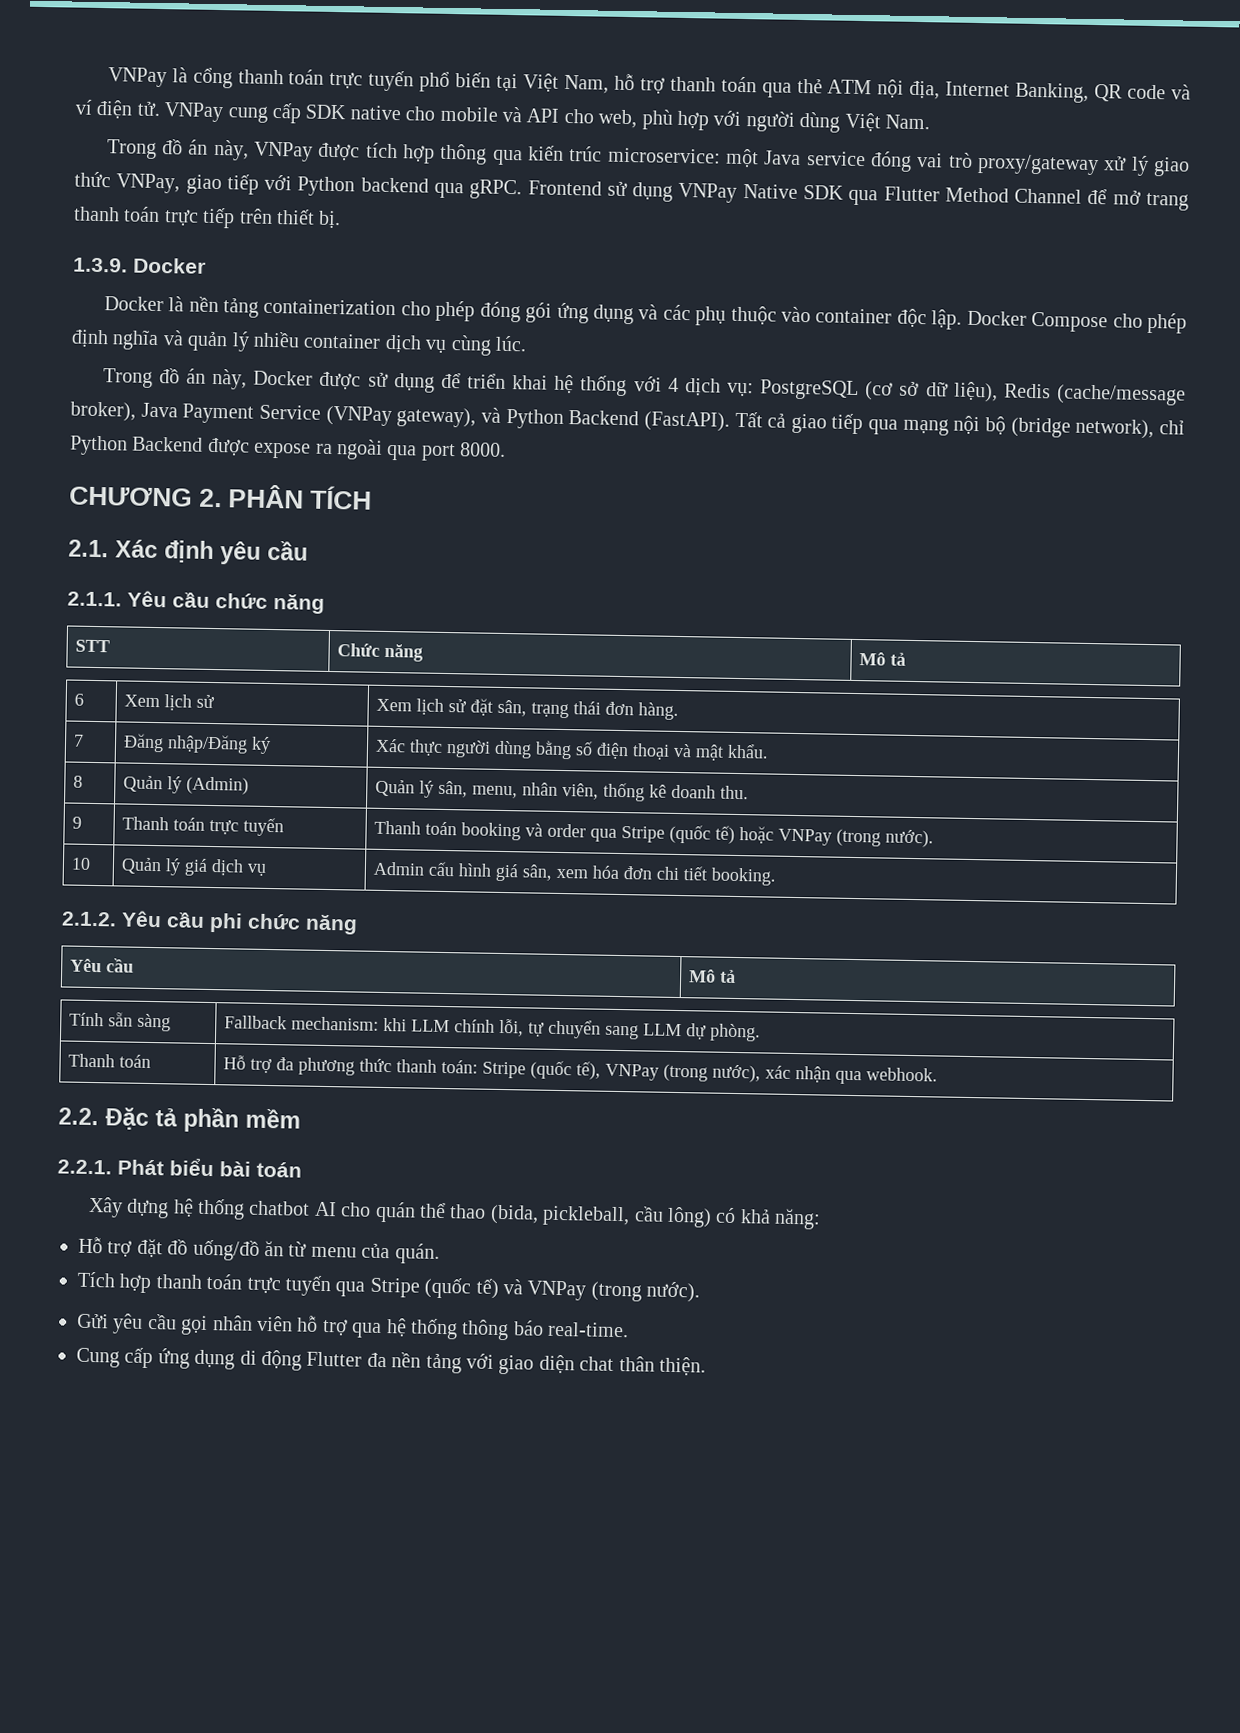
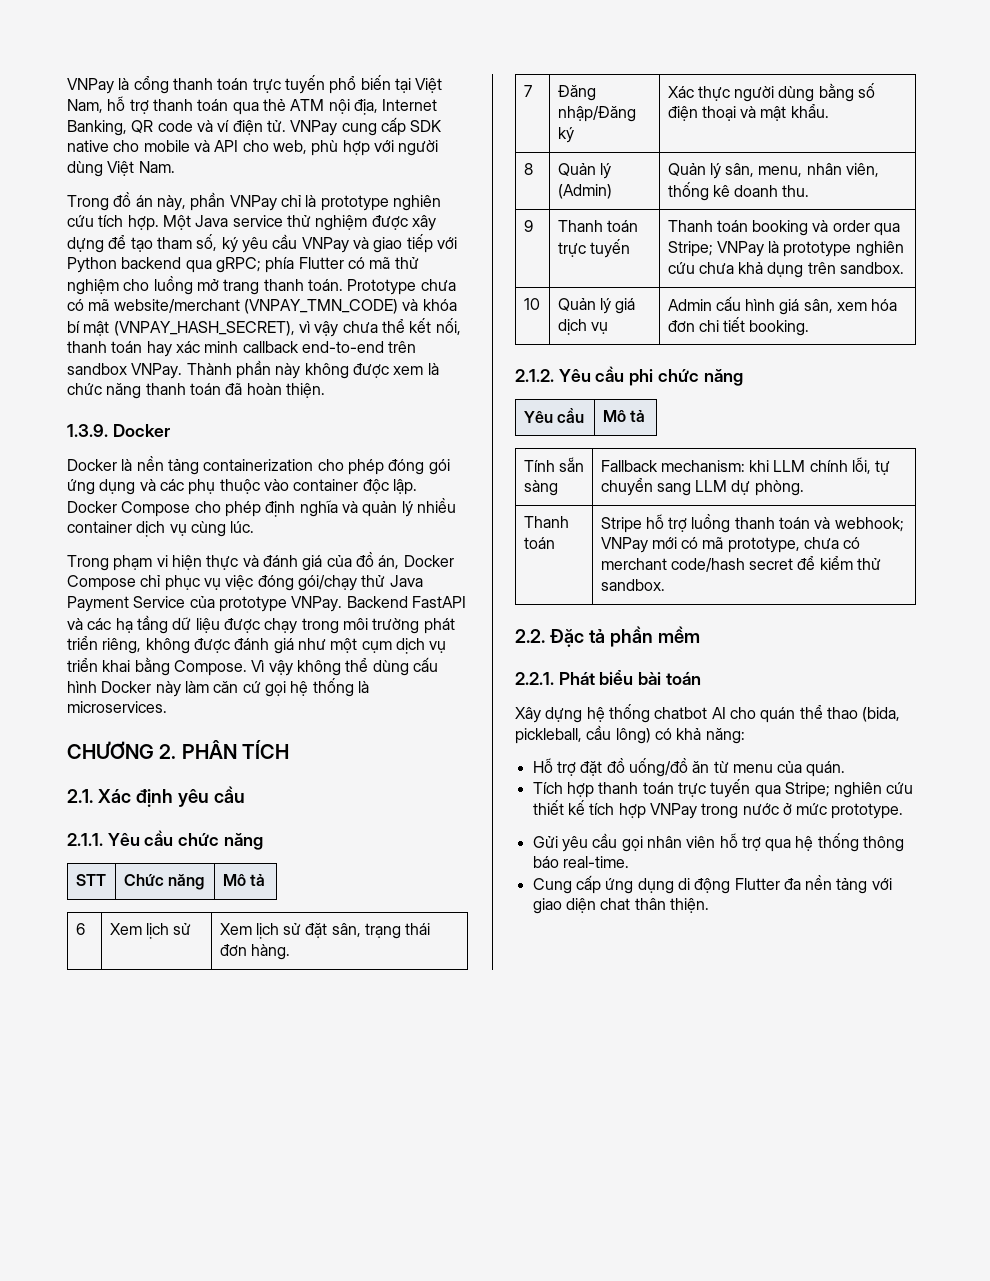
[254,141,1191,177] [74,171,181,194] VNPay được tích hợp thông qua kiến trúc microservice: một Java service đóng vai trò proxy/gateway xử lý giao thức VNPay, -> [190,192,441,211] [67,215,436,231] [67,234,369,253] phần VNPay chỉ là prototype nghiên cứu tích hợp. Một Java service thử nghiệm được xây dựng để tạo tham số, ký yêu cầu VNPay và
[469,179,1190,211] [73,206,342,229] gRPC. Frontend sử dụng VNPay Native SDK qua Flutter Method Channel để mở trang thanh toán trực tiếp trên thiết bị. -> [215,257,419,273] [67,276,456,295] [67,299,457,314] [67,318,461,337] [67,341,417,357] [67,360,439,379] [67,383,325,399] gRPC; phía Flutter có mã thử nghiệm cho luồng mở trang thanh toán. Prototype chưa có mã website/merchant (VNPAY_TMN_CODE) và khóa bí mật (VNPAY_HASH_SECRET), vì vậy chưa thể kết nối, thanh toán hay xác minh callback end-to-end trên sandbox VNPay. Thành phần này không được xem là chức năng thanh toán đã hoàn thiện.
[158,368,1186,406] [70,401,1185,440] [69,435,507,462] đồ án này, Docker được sử dụng để triển khai hệ thống với 4 dịch vụ: PostgreSQL (cơ sở dữ liệu), Redis (cache/message broker), Java Payment Service (VNPay gateway), và Python Backend (FastAPI). Tất cả giao tiếp qua mạng nội bộ (bridge network), chỉ Python Backend được expose ra ngoài qua port 8000. -> [113,552,454,571] [67,575,423,591] [67,596,466,612] [67,615,455,634] [67,636,447,654] [67,657,438,676] [67,678,369,697] [67,701,167,713] phạm vi hiện thực và đánh giá của đồ án, Docker Compose chỉ phục vụ việc đóng gói/chạy thử Java Payment Service của prototype VNPay. Backend FastAPI và các hạ tầng dữ liệu được chạy trong môi trường phát triển riêng, không được đánh giá như một cụm dịch vụ triển khai bằng Compose. Vì vậy không thể dùng cấu hình Docker này làm căn cứ gọi hệ thống là microservices.
[621,824,935,848] Stripe (quốc tế) hoặc VNPay (trong nước). -> [667,241,904,257] [667,262,905,278] Stripe; VNPay là prototype nghiên cứu chưa khả dụng trên sandbox.
[223,1055,939,1085] Hỗ trợ đa phương thức thanh toán: Stripe (quốc tế), VNPay (trong nước), xác nhận qua webhook. -> [600,514,904,533] [600,537,861,553] [600,556,882,572] [600,579,665,591] Stripe hỗ trợ luồng thanh toán và webhook; VNPay mới có mã prototype, chưa có merchant code/hash secret để kiểm thử sandbox.
[369,1277,701,1303] Stripe (quốc tế) và VNPay (trong nước). -> [784,782,914,798] [532,800,904,819] Stripe; nghiên cứu thiết kế tích hợp VNPay trong nước ở mức prototype.

